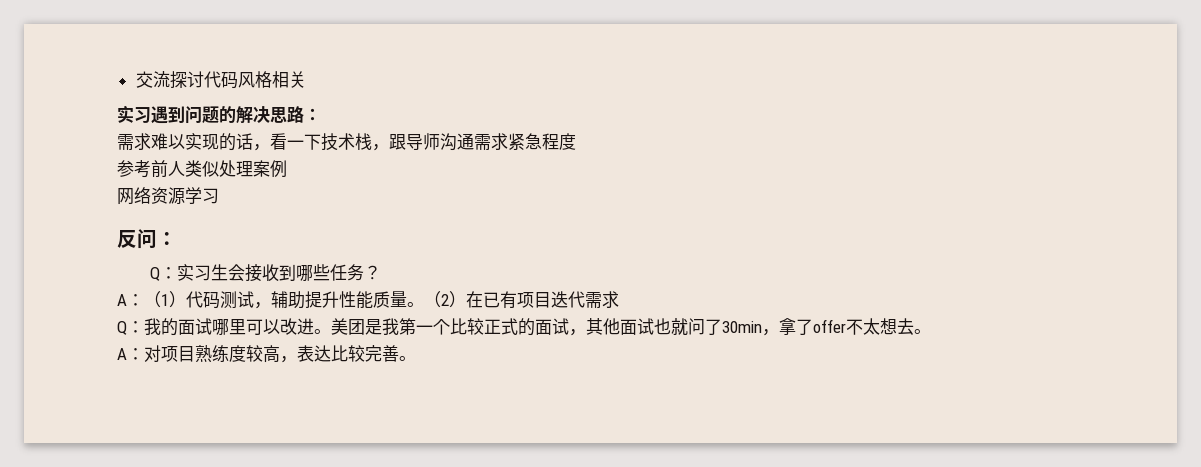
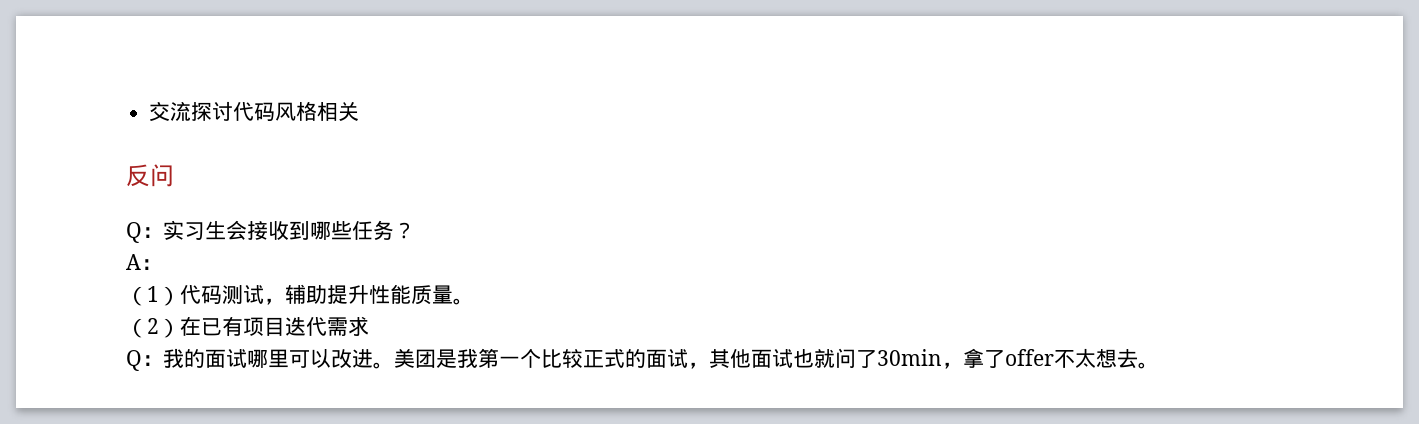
[117,105,321,124] [117,133,576,151] [117,160,287,178] [117,187,219,205] // 实习遇到问题的解决思路： // 需求难以实现的话，看一下技术栈，跟导师沟通需求紧急程度 // 参考前人类似处理案例 // 网络资源学习 -> (360, 111) none
[157,232,177,246] ： -> (174, 175) none
(144, 300) none -> (162, 264) //
(424, 304) none -> (474, 301) //
[117,345,416,363] // A：对项目熟练度较高，表达比较完善。 -> (1159, 365) none

